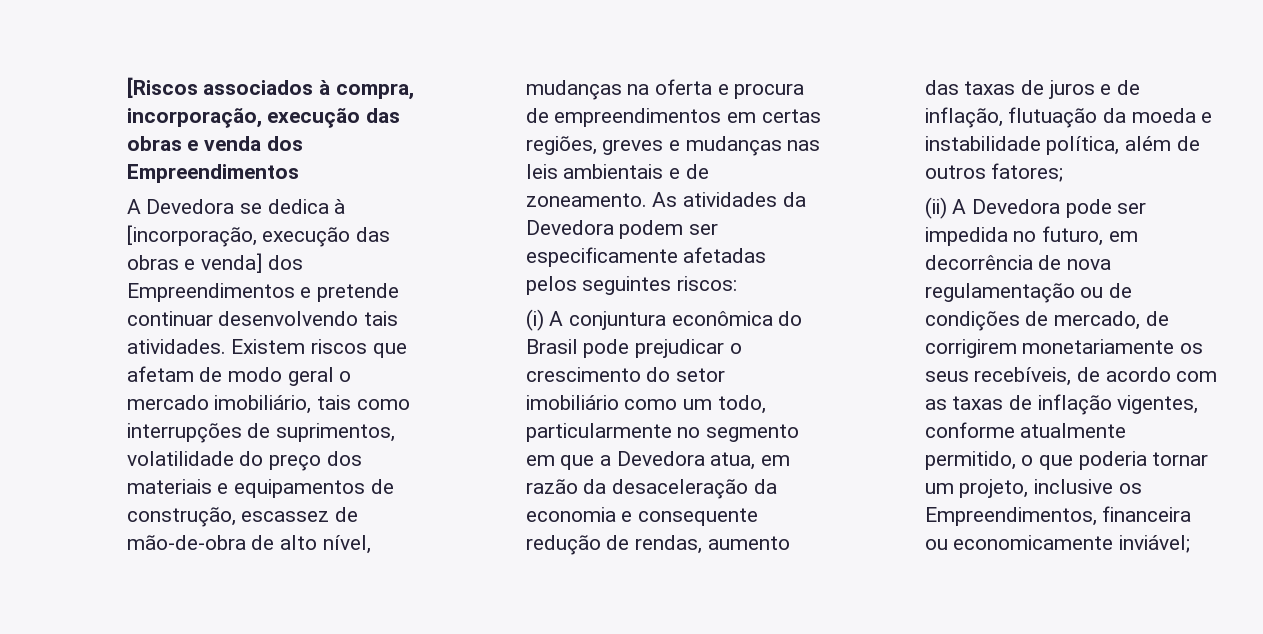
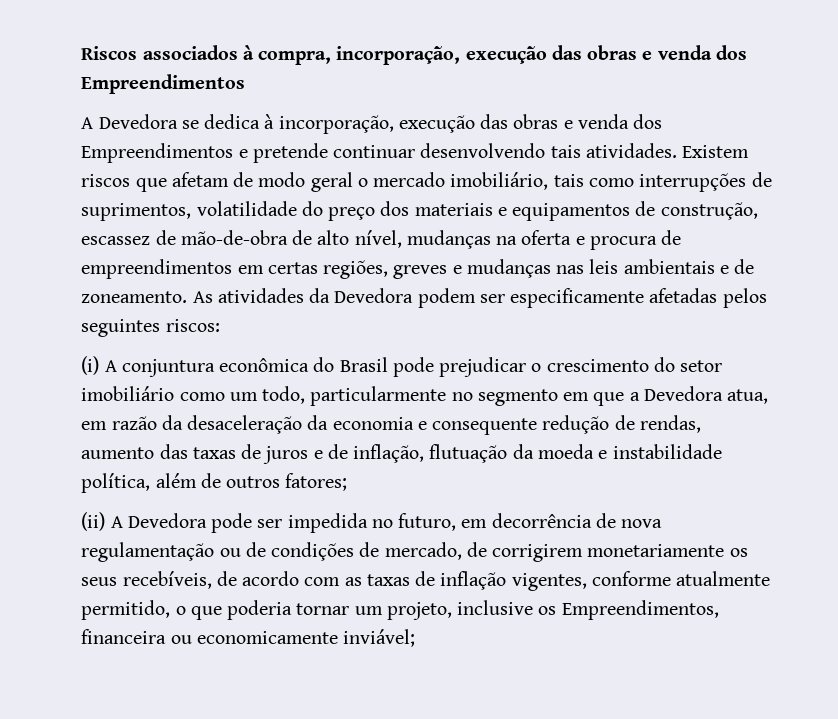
[126,77,198,98] [Riscos -> [81,46,138,60] Riscos
[126,225,391,247] [126,253,263,273] [incorporação, execução das obras e venda] -> [278,114,629,134] incorporação, execução das obras e venda

